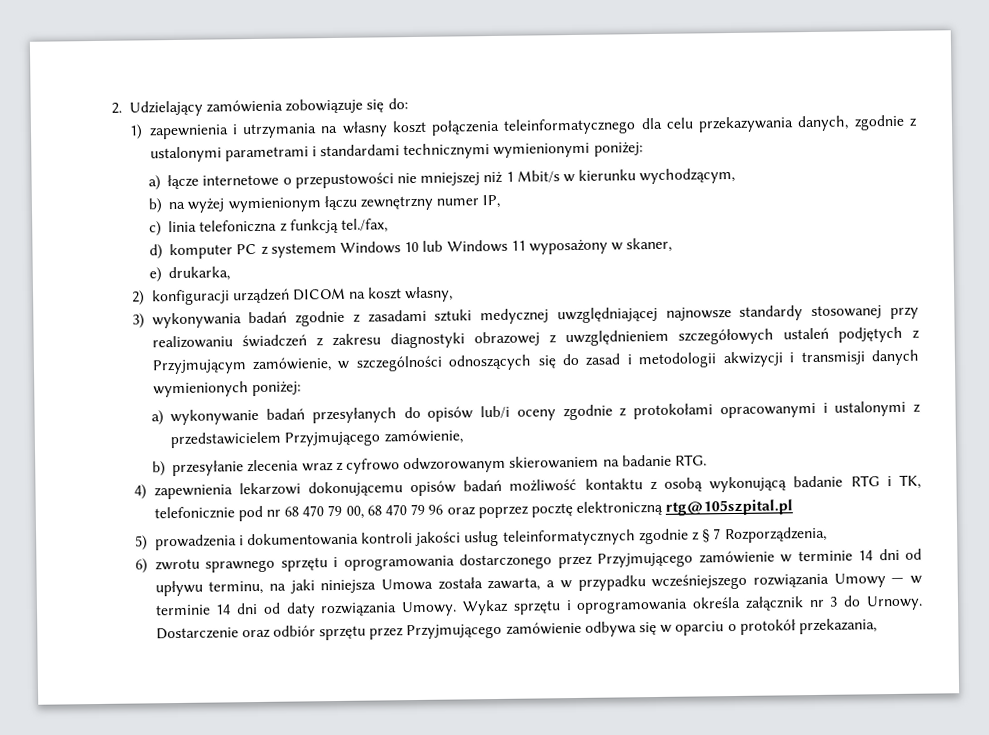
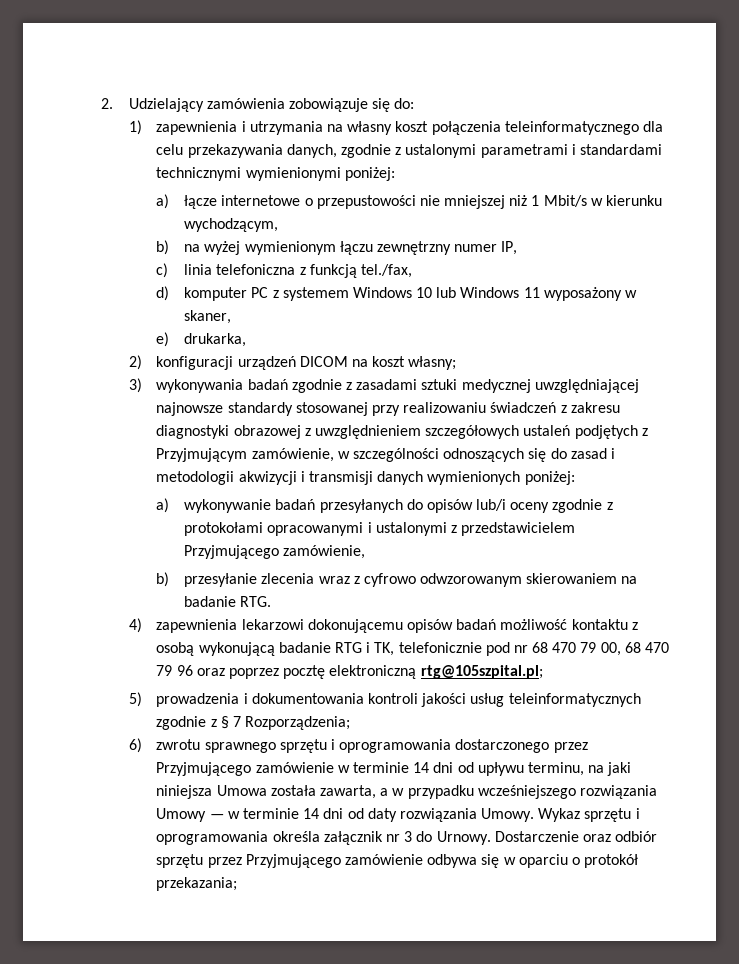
[404,286,454,303] własny, -> [408,356,457,370] własny;
[665,499,794,516] rtg@105szpital.pl -> [420,665,543,679] rtg@105szpital.pl;
[724,526,827,544] Rozporządzenia, -> [245,716,351,730] Rozporządzenia;
[798,618,877,635] przekazania, -> [156,877,238,891] przekazania;

